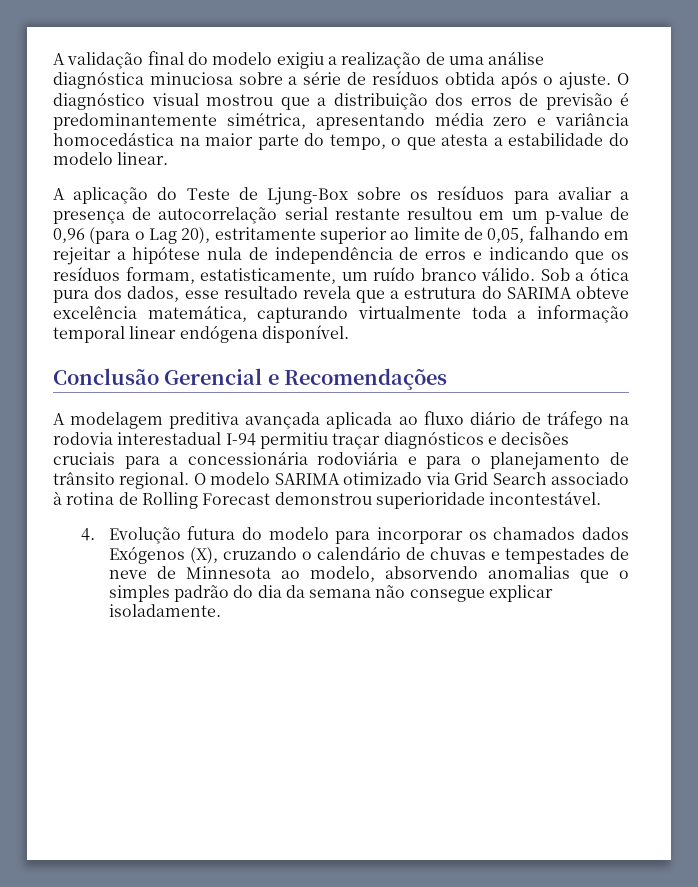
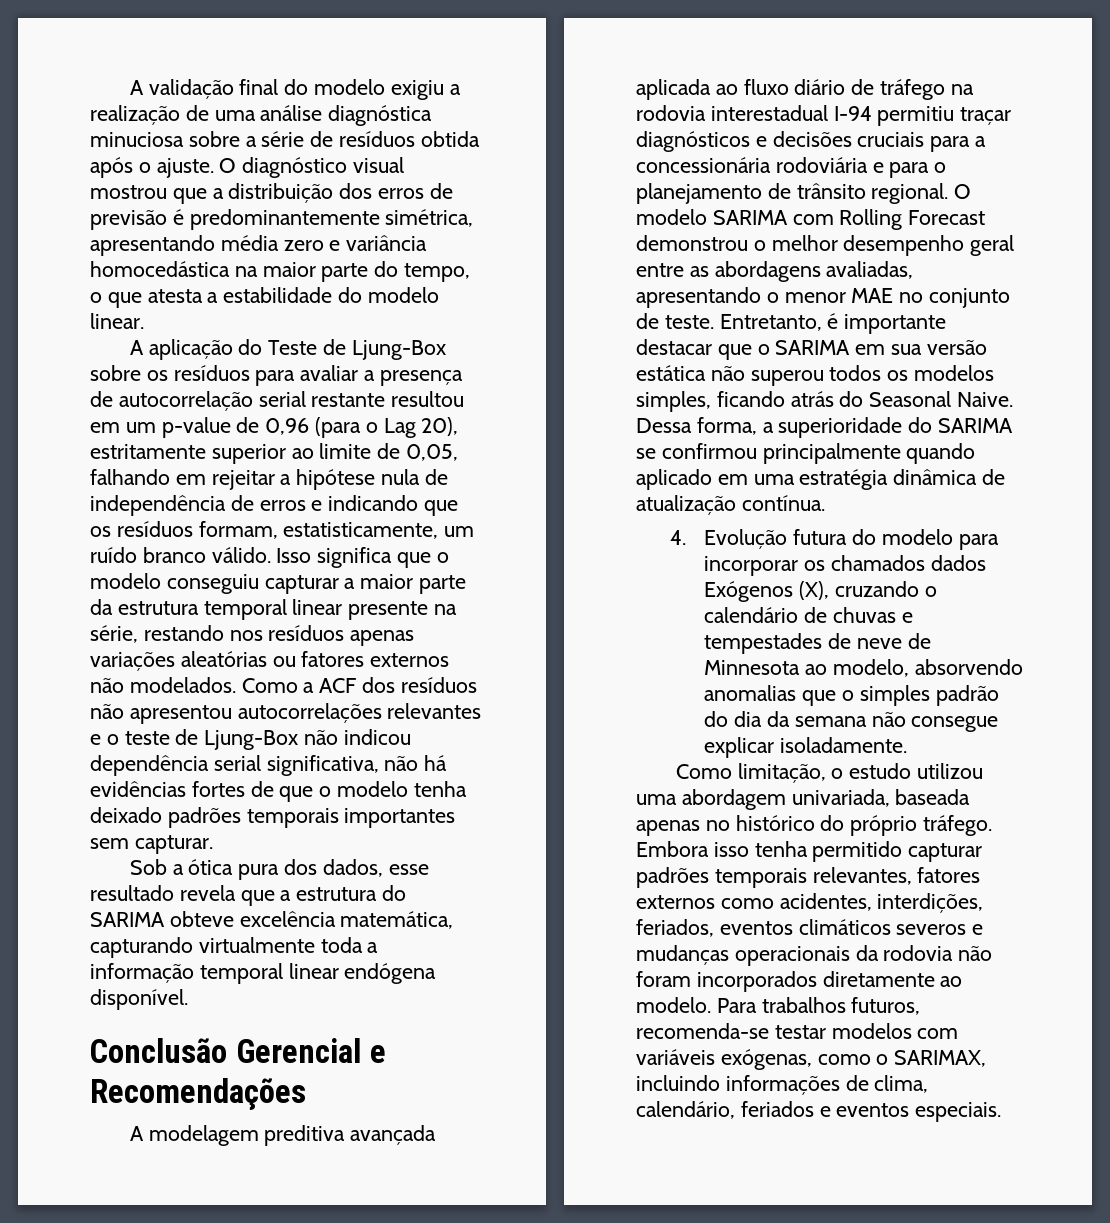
(536, 274) none -> [276,547,449,568] [90,573,467,594] [90,599,458,620] [90,625,415,646] [90,651,450,671] [90,677,477,693] [90,703,482,724] [90,729,411,750] [90,755,448,776] [90,781,467,802] [90,807,456,828] [90,835,213,854] Isso significa que o modelo conseguiu capturar a maior parte da estrutura temporal linear presente na série, restando nos resíduos apenas variações aleatórias ou fatores externos não modelados. Como a ACF dos resíduos não apresentou autocorrelações relevantes e o teste de Ljung-Box não indicou dependência serial significativa, não há evidências fortes de que o modelo tenha deixado padrões temporais importantes sem capturar. //
[343,472,630,485] [53,491,602,509] otimizado via Grid Search associado à rotina de Rolling Forecast demonstrou superioridade incontestável. -> [792,209,986,230] [636,235,1015,256] [636,261,914,282] [636,287,1011,308] [636,313,947,334] [636,339,987,360] [636,365,995,386] [636,391,1014,412] [636,417,1014,438] [636,443,976,464] [636,469,1006,490] [636,495,825,515] com Rolling Forecast demonstrou o melhor desempenho geral entre as abordagens avaliadas, apresentando o menor MAE no conjunto de teste. Entretanto, é importante destacar que o SARIMA em sua versão estática não superou todos os modelos simples, ficando atrás do Seasonal Naive. Dessa forma, a superioridade do SARIMA se confirmou principalmente quando aplicado em uma estratégia dinâmica de atualização contínua.
(221, 610) none -> [675,763,983,783] [636,789,971,810] [636,815,993,836] [636,841,983,862] [636,867,981,888] [636,893,984,913] [636,919,984,937] [636,945,993,966] [636,971,963,992] [636,997,921,1015] [636,1023,959,1039] [636,1049,987,1070] [636,1075,929,1095] [636,1101,1002,1122] // Como limitação, o estudo utilizou uma abordagem univariada, baseada apenas no histórico do próprio tráfego. Embora isso tenha permitido capturar padrões temporais relevantes, fatores externos como acidentes, interdições, feriados, eventos climáticos severos e mudanças operacionais da rodovia não foram incorporados diretamente ao modelo. Para trabalhos futuros, recomenda-se testar modelos com variáveis exógenas, como o SARIMAX, incluindo informações de clima, calendário, feriados e eventos especiais.

